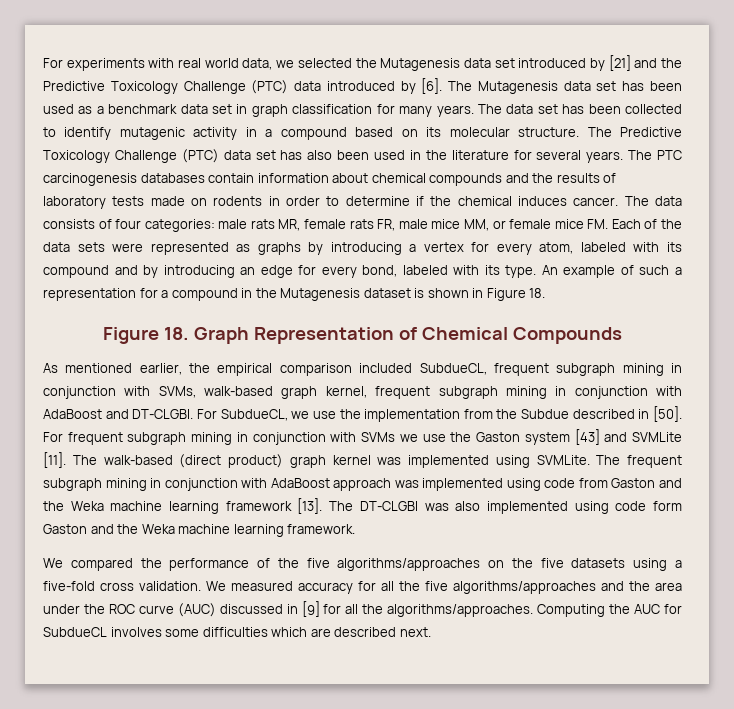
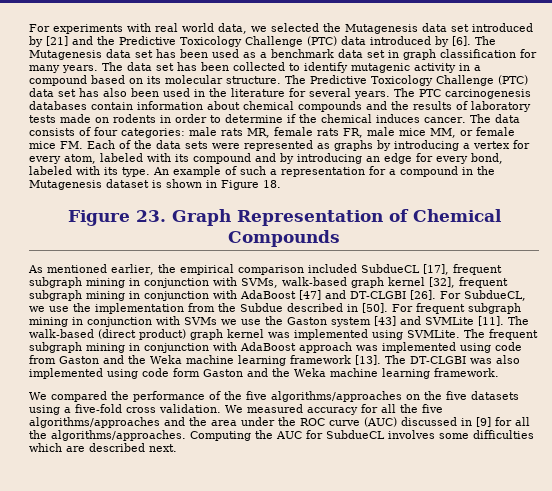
[164,327,190,340] 18. -> [135,210,166,222] 23.
[419,363,487,375] SubdueCL, -> [360,264,449,275] SubdueCL [17],
[325,386,683,399] [43,409,194,419] kernel, frequent subgraph mining in conjunction with AdaBoost and DT-CLGBI. -> [388,277,508,288] [29,290,436,301] kernel [32], frequent subgraph mining in conjunction with AdaBoost [47] and DT-CLGBI [26].

